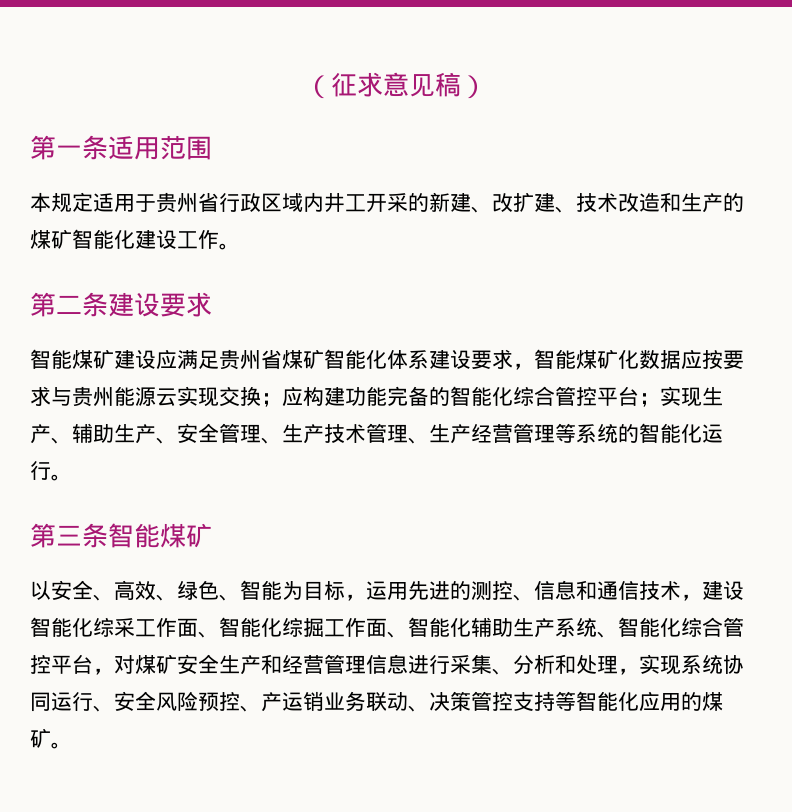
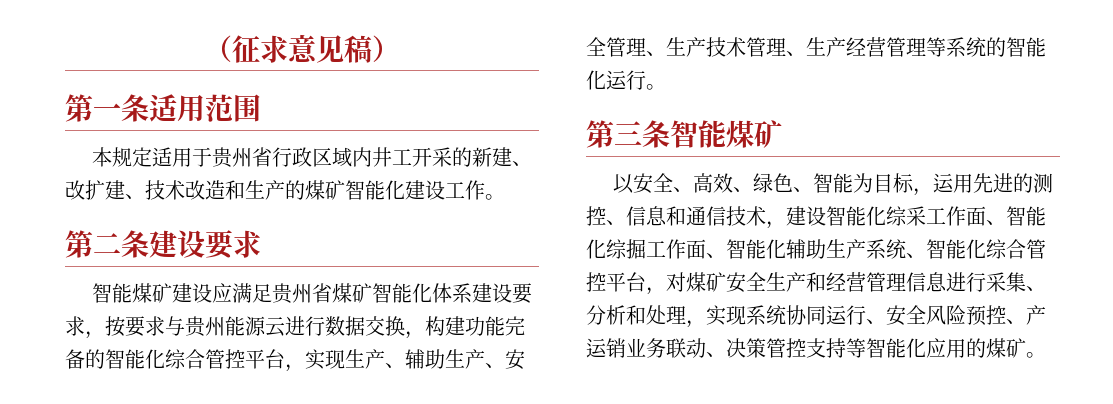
[534,349,702,369] 智能煤矿化数据应 -> (105, 335) none
[177,386,303,407] 实现交换；应 -> [285,316,425,339] 进行数据交换，
[639,393,660,407] ； -> [285,364,305,372] ，

